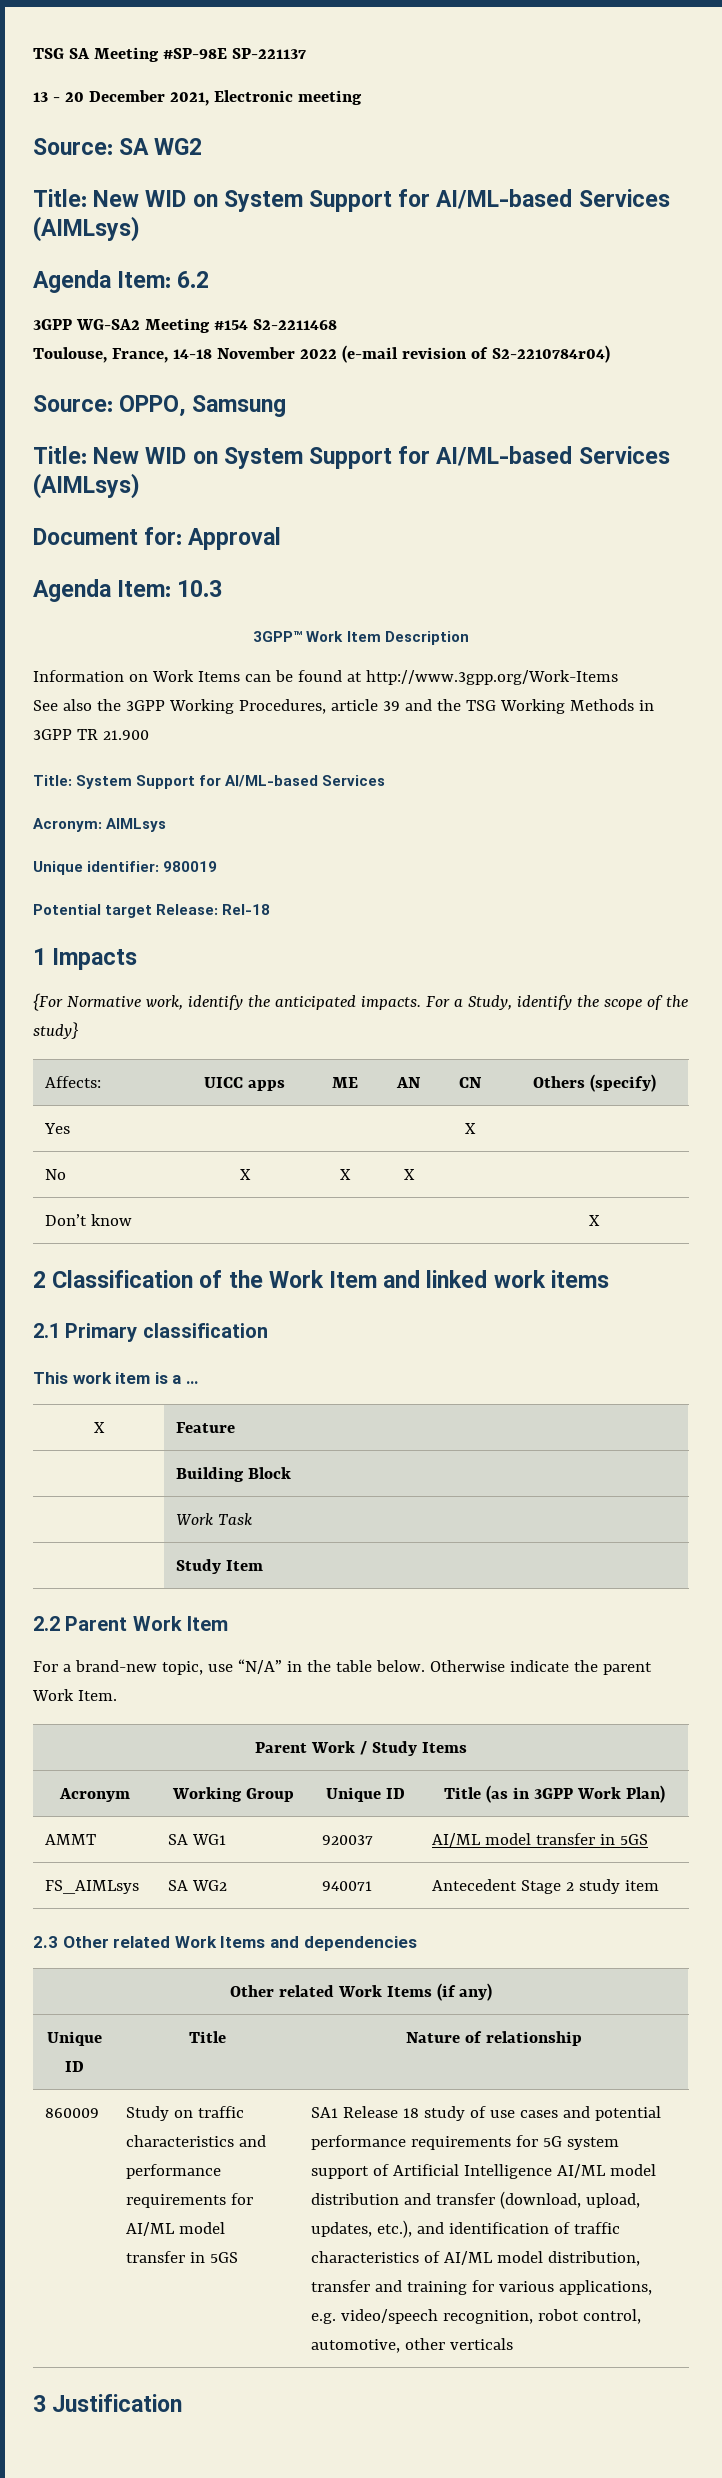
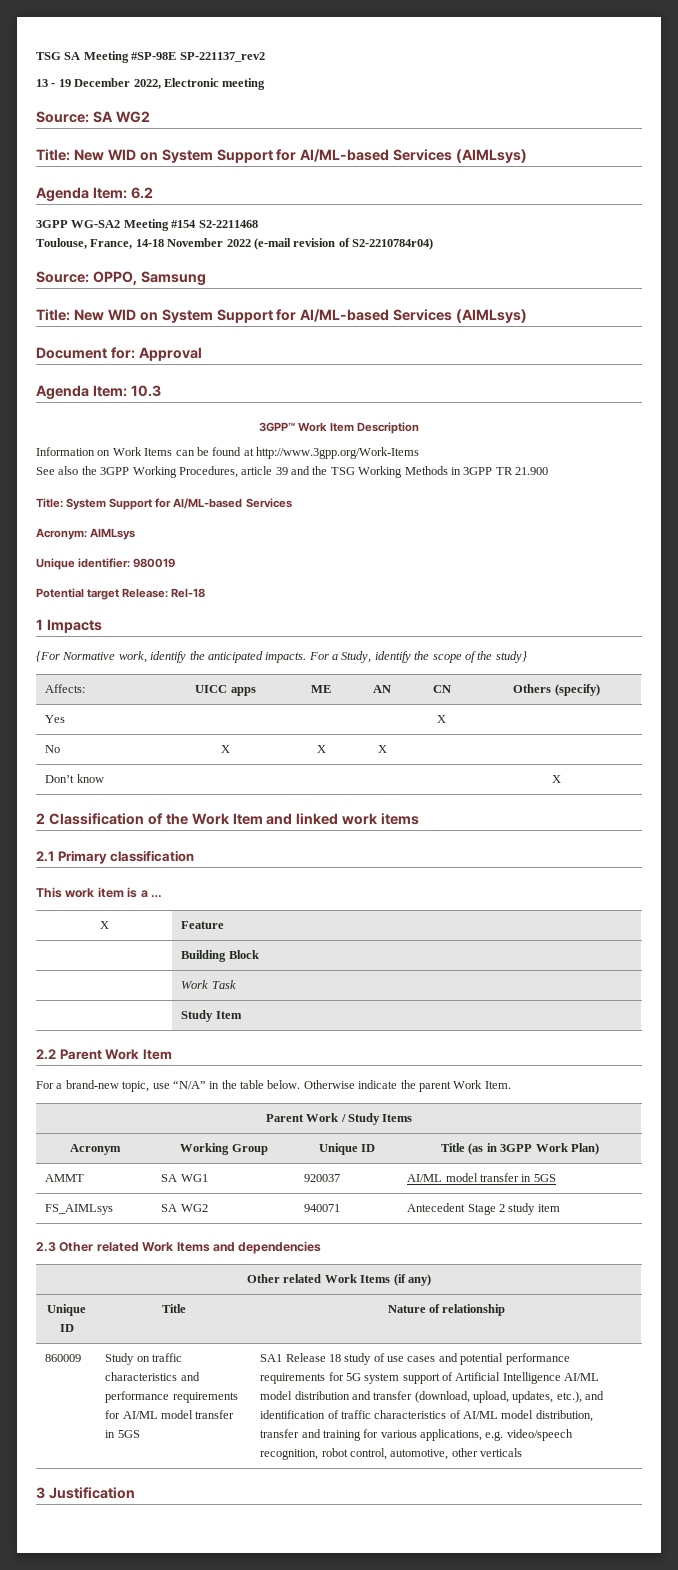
[231,48,306,59] SP-221137 -> [179,52,265,62] SP-221137_rev2
[64,90,209,106] 20 December 2021, -> [58,78,161,89] 19 December 2022,

